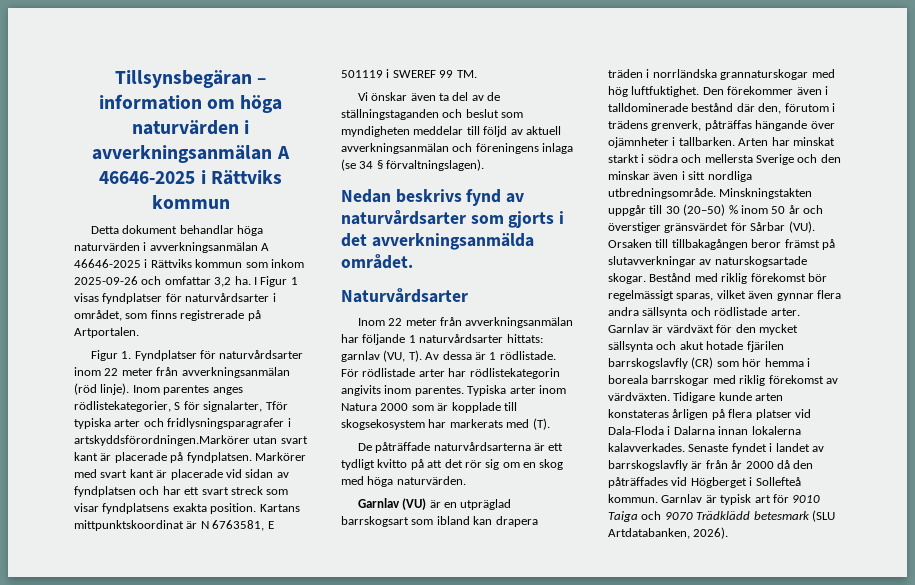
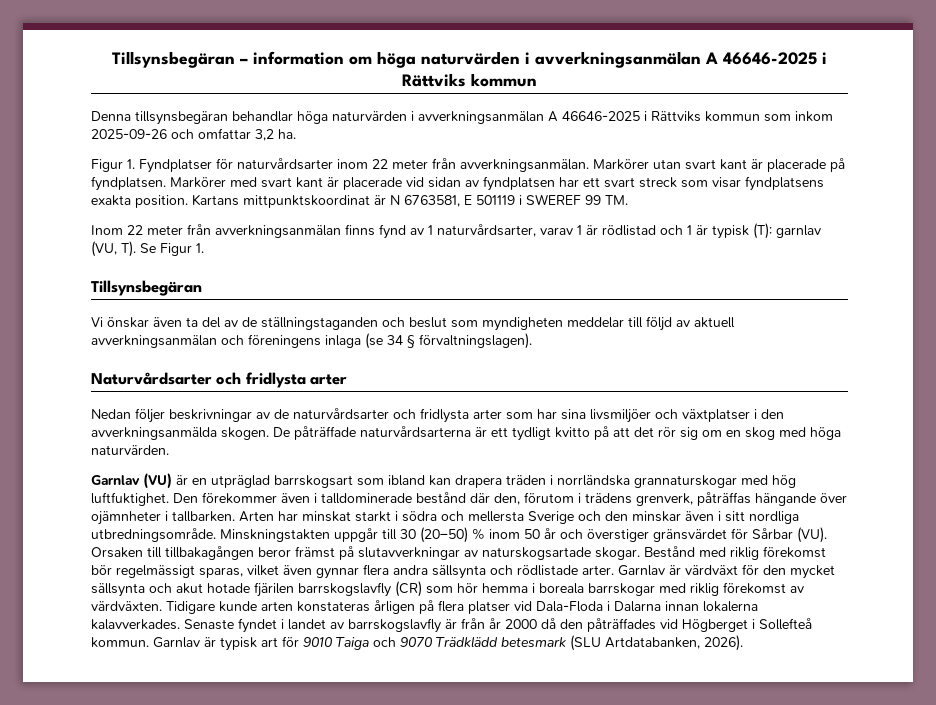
[90,225,178,234] Detta dokument -> [91,111,228,125] Denna tillsynsbegäran
[253,276,298,287] [74,293,276,304] [74,310,261,321] [74,327,139,338] I Figur 1 visas fyndplatser för naturvårdsarter i området, som finns registrerade på Artportalen. -> (296, 134) none
[181,367,290,378] [74,383,243,395] [74,401,288,412] [74,418,291,429] [74,435,250,446] avverkningsanmälan (röd linje). Inom parentes anges rödlistekategorier, S för signalarter, Tför typiska arter och fridlysningsparagrafer i artskyddsförordningen.Markörer -> [460,159,649,172] avverkningsanmälan. Markörer
[139,486,160,495] och -> (555, 183) none
(477, 74) none -> [91,223,821,239] [91,241,204,257] [91,280,202,296] // Inom 22 meter från avverkningsanmälan finns fynd av 1 naturvårdsarter, varav 1 är rödlistad och 1 är typisk (T): garnlav (VU, T). Se Figur 1. // Tillsynsbegäran
[341,189,525,206] [341,210,565,228] [341,233,534,250] [341,254,413,269] [341,288,468,303] [357,317,574,328] [341,334,543,345] [341,350,556,362] [341,368,560,379] [341,385,566,396] [341,402,517,413] [341,418,550,430] Nedan beskrivs fynd av naturvårdsarter som gjorts i det avverkningsanmälda området. // Naturvårdsarter // Inom 22 meter från avverkningsanmälan har följande 1 naturvårdsarter hittats: garnlav (VU, T). Av dessa är 1 rödlistade. För rödlistade arter har rödlistekategorin angivits inom parentes. Typiska arter inom Natura 2000 som är kopplade till skogsekosystem har markerats med (T). // -> [91,372,348,388] [91,408,784,423] [91,427,269,440] Naturvårdsarter och fridlysta arter // Nedan följer beskrivningar av de naturvårdsarter och fridlysta arter som har sina livsmiljöer och växtplatser i den avverkningsanmälda skogen.

